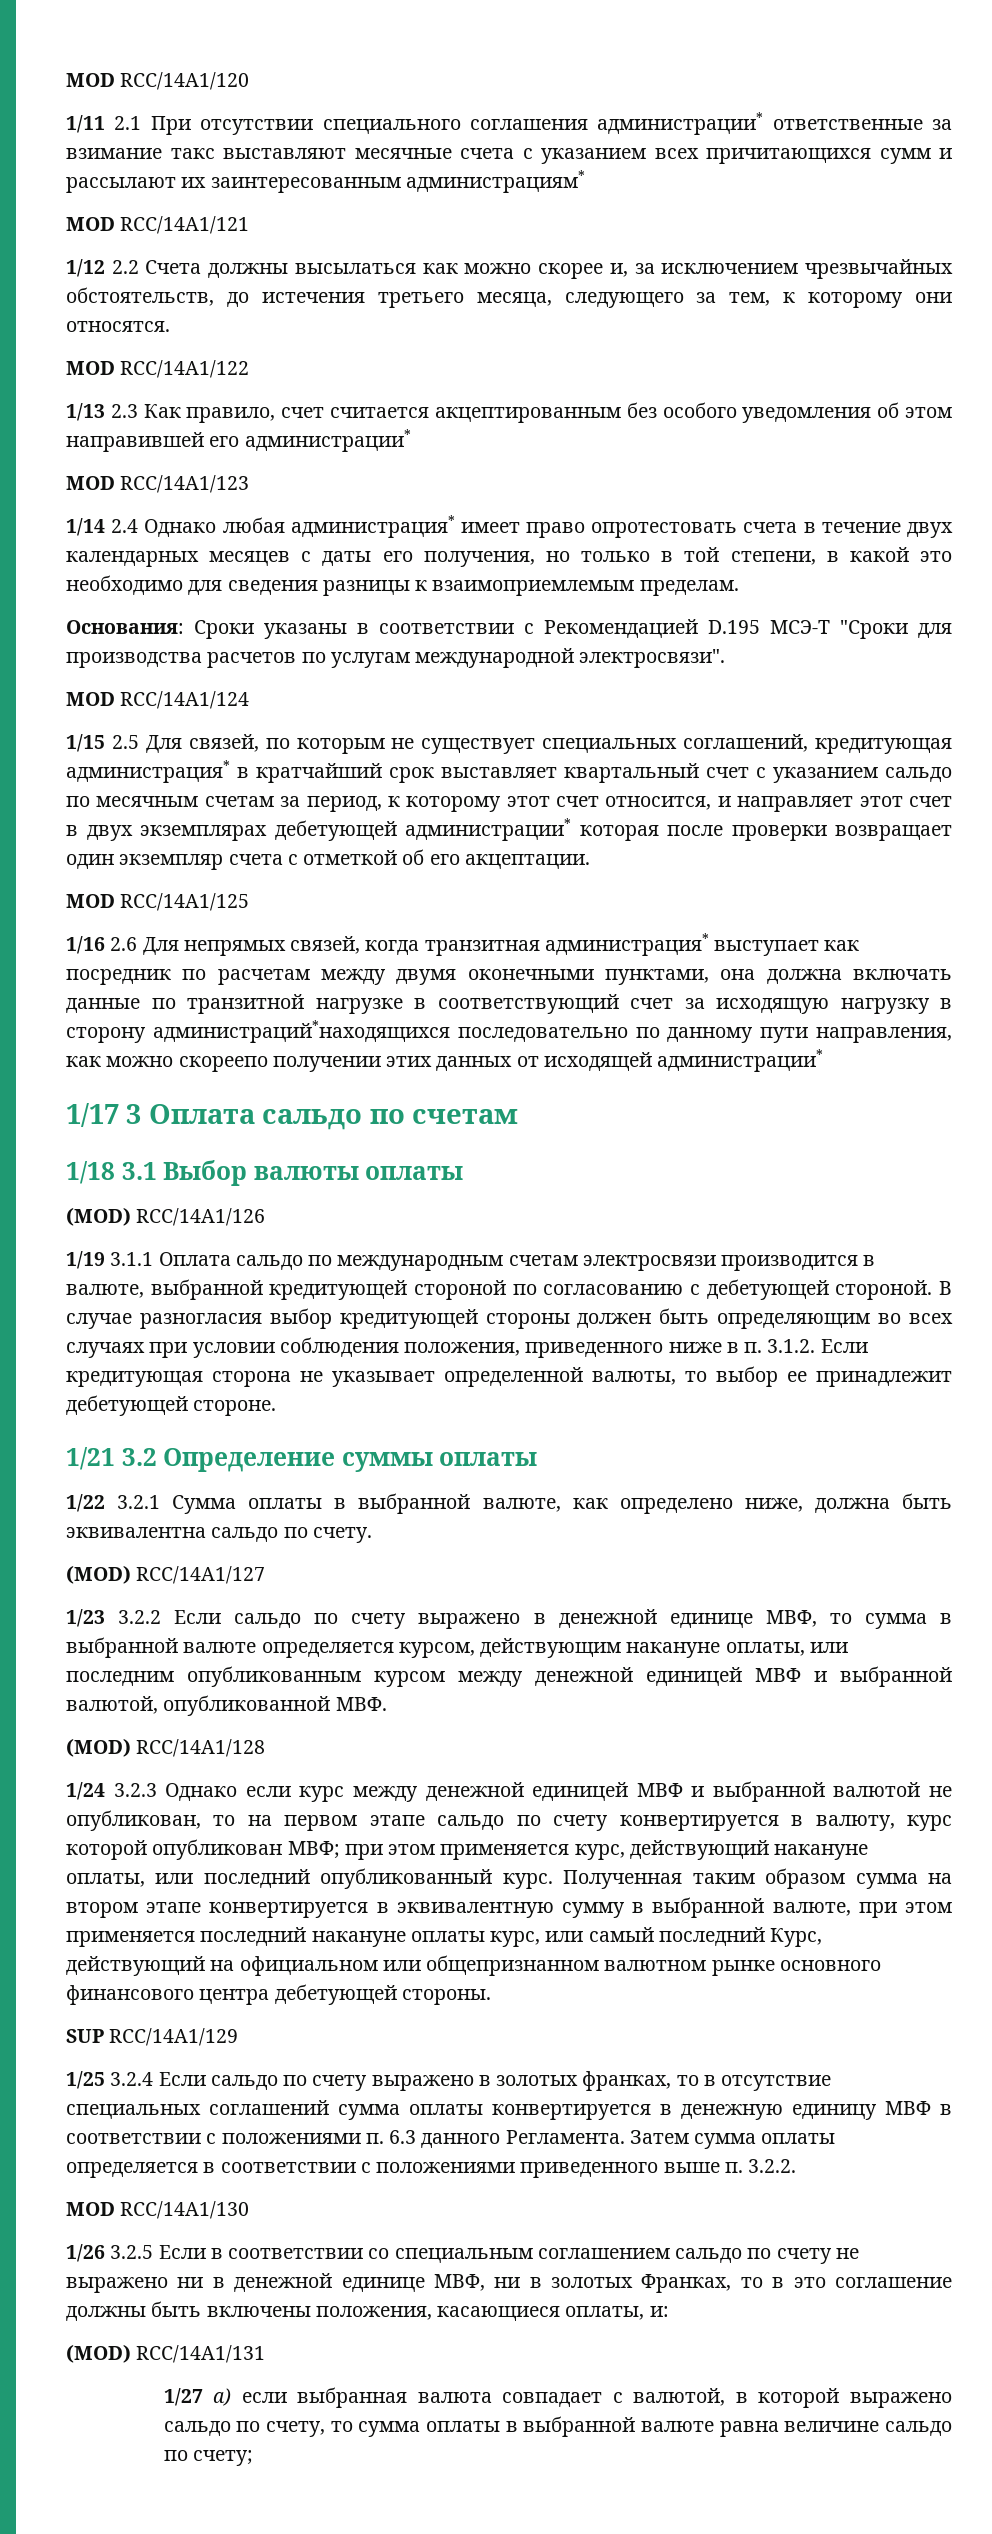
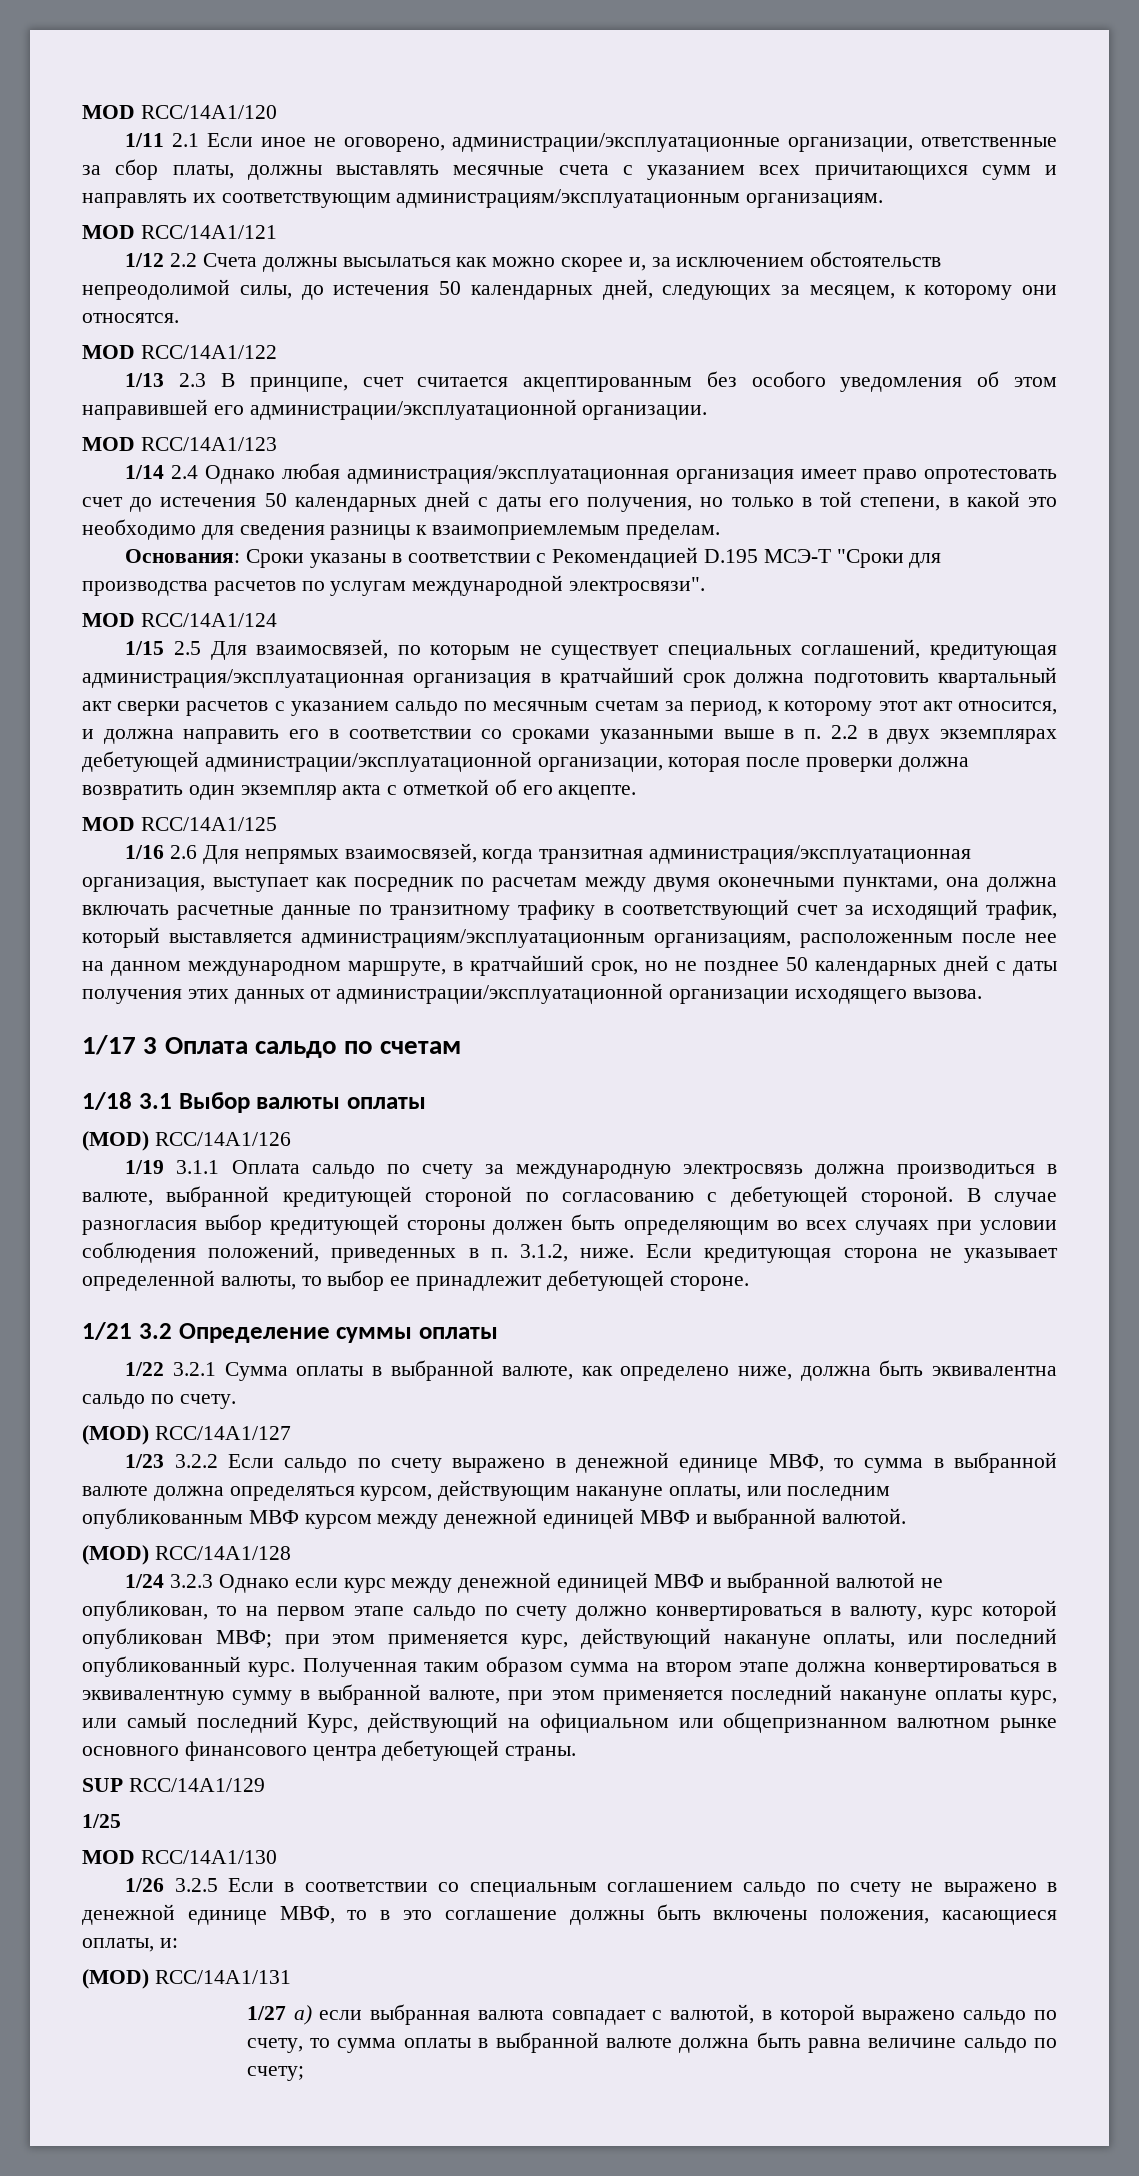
[150,112,952,135] [66,148,346,159] При отсутствии специального соглашения администрации* ответственные за взимание такс выставляют -> [207,133,1057,152] [82,159,439,180] Если иное не оговорено, администрации/эксплуатационные организации, ответственные за сбор платы, должны выставлять
[66,170,585,193] рассылают их заинтересованным администрациям* -> [82,189,884,208] направлять их соответствующим администрациям/эксплуатационным организациям.
[805,259,954,279] [66,287,771,308] чрезвычайных обстоятельств, до истечения третьего месяца, следующего за тем, -> [810,251,942,267] [82,279,895,300] обстоятельств непреодолимой силы, до истечения 50 календарных дней, следующих за месяцем,
[143,404,276,423] Как правило, -> [220,373,348,392] В принципе,
[244,429,411,452] администрации* -> [249,399,708,420] администрации/эксплуатационной организации.
[290,515,455,538] администрация* -> [347,465,795,484] администрация/эксплуатационная организация
[743,522,953,538] [66,551,291,567] счета в течение двух календарных месяцев -> [82,491,471,512] счет до истечения 50 календарных дней
[188,734,259,752] связей, -> [256,639,389,659] взаимосвязей,
[66,760,230,783] администрация* -> [82,669,532,688] администрация/эксплуатационная организация
[441,763,749,783] выставляет квартальный счет -> [734,667,1058,688] [82,701,269,716] должна подготовить квартальный акт сверки расчетов
[556,796,600,807] счет -> [922,701,953,711] акт
[737,796,952,812] направляет этот счет -> [103,725,858,744] должна направить его в соответствии со сроками указанными выше в п. 2.2
[405,818,571,841] администрации* -> [204,751,663,772] администрации/эксплуатационной организации,
[835,825,952,841] возвращает -> [898,757,969,772] [82,785,183,800] должна возвратить
[228,854,283,865] счета -> [342,785,382,795] акта
[464,854,590,869] акцептации. -> [558,785,637,800] акцепте.
[290,936,361,954] связей, -> [344,843,477,863] взаимосвязей,
[544,933,709,956] администрация* -> [649,845,972,864] [82,877,205,892] администрация/эксплуатационная организация,
(953, 974) none -> [177,905,275,920] расчетные
[187,994,403,1014] транзитной нагрузке -> [390,900,596,920] транзитному трафику
[716,998,952,1014] [66,1020,953,1043] [66,1049,824,1072] исходящую нагрузку в сторону администраций*находящихся последовательно по данному пути направления, как можно скореепо получении этих данных от исходящей администрации* -> [871,899,1057,920] [82,927,1057,948] [82,955,1057,976] [82,983,982,1004] исходящий трафик, который выставляется администрациям/эксплуатационным организациям, расположенным после нее на данном международном маршруте, в кратчайший срок, но не позднее 50 календарных дней с даты получения этих данных от администрации/эксплуатационной организации исходящего вызова.
[337,1255,859,1271] международным счетам электросвязи производится -> [421,1164,1035,1179] счету за международную электросвязь должна производиться
[404,1339,816,1358] положения, приведенного ниже в п. 3.1.2. -> [208,1242,635,1263] положений, приведенных в п. 3.1.2, ниже.
[261,1642,394,1658] определяется -> [153,1486,355,1501] должна определяться
(361, 1676) none -> [248,1510,299,1524] МВФ
[66,1695,387,1716] валютой, опубликованной МВФ. -> [822,1508,907,1524] валютой.
[619,1815,779,1831] конвертируется -> [576,1606,823,1621] должно конвертироваться
[209,1902,369,1918] конвертируется -> [796,1662,1040,1677] должна конвертироваться
[401,1989,491,2005] стороны. -> [505,1746,577,1761] страны.
[110,2071,832,2091] [66,2100,952,2120] [66,2130,836,2149] [66,2159,797,2178] 3.2.4 Если сальдо по счету выражено в золотых франках, то в отсутствие специальных соглашений сумма оплаты конвертируется в денежную единицу МВФ в соответствии с положениями п. 6.3 данного Регламента. Затем сумма оплаты определяется в соответствии с положениями приведенного выше п. 3.2.2. -> (121, 1821) none
[177,2273,732,2293] ни в денежной единице МВФ, ни в золотых Франках, -> [1047,1882,1057,1892] [82,1904,335,1925] в денежной единице МВФ,
(714, 2426) none -> [679,2032,801,2053] должна быть

